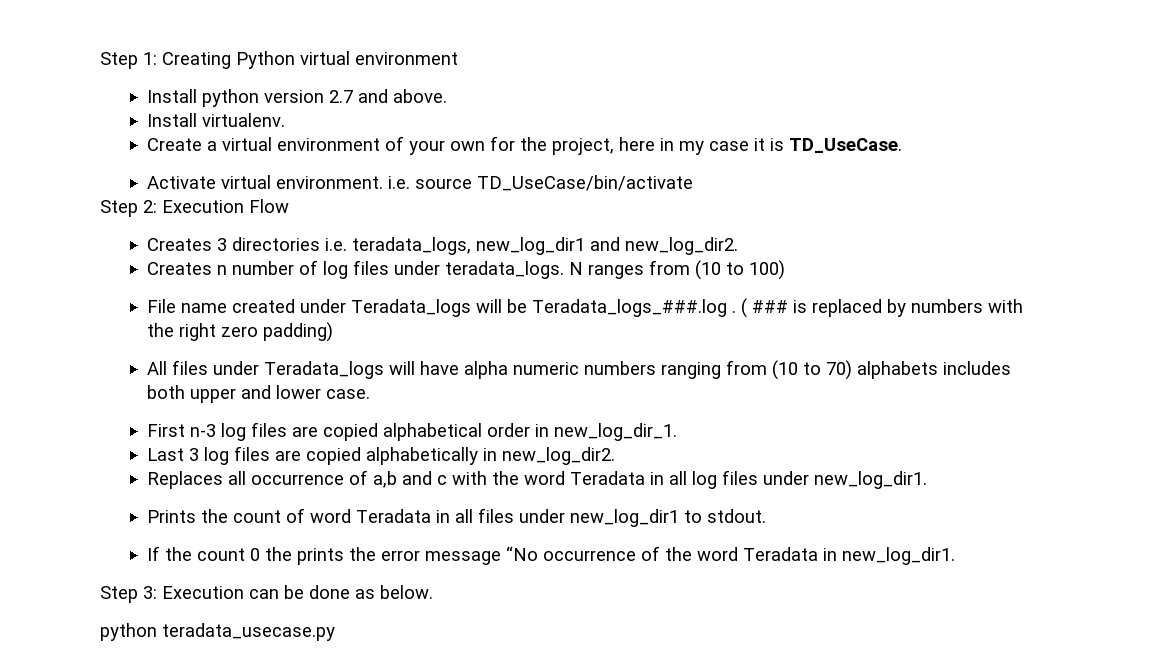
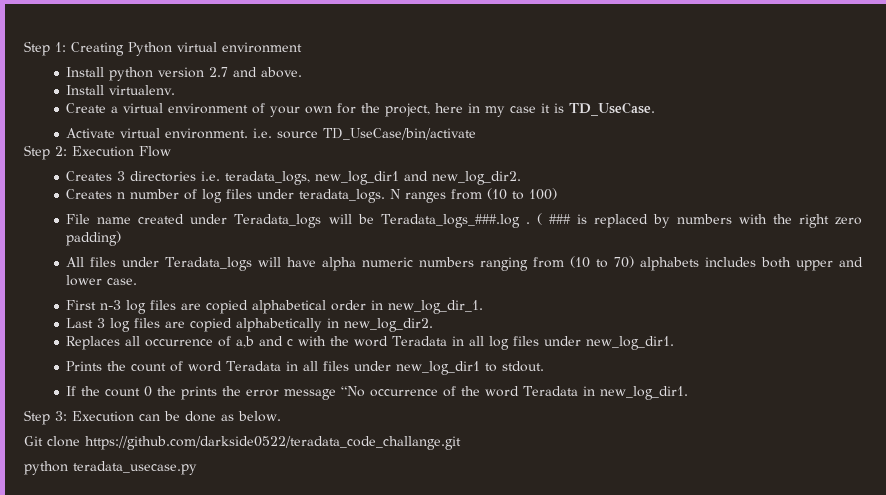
(433, 592) none -> [24,436,461,450] // Git clone https://github.com/darkside0522/teradata_code_challange.git

